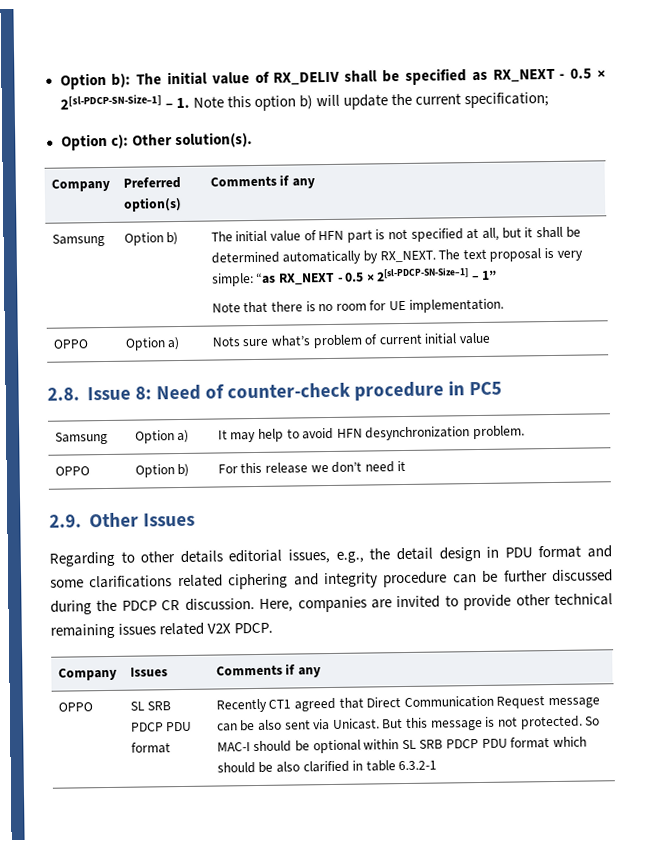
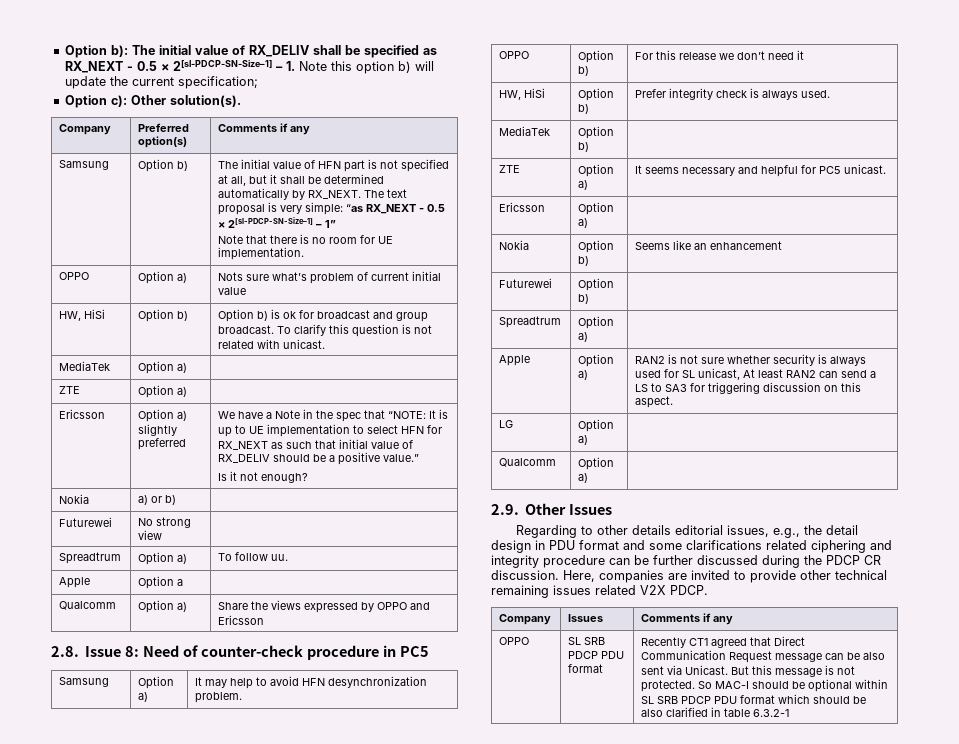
(491, 338) none -> [59,309,106,321] [138,309,189,322] [218,309,429,322] [218,324,433,337] [218,339,326,349] [59,361,111,371] [138,361,188,374] [59,386,81,394] [138,385,188,398] [59,409,106,419] [138,409,188,422] [138,424,178,436] [138,438,187,450] [218,409,449,422] [218,424,443,437] [218,439,414,450] [218,452,420,465] [218,471,309,483] [59,494,90,504] [138,495,177,505] [59,517,113,527] [138,517,192,528] [138,530,163,540] [59,552,122,564] [138,552,188,565] [218,552,289,561] [59,577,91,588] [138,576,184,589] [59,601,117,610] [138,600,188,613] [218,600,431,613] [218,615,265,625] // HW, HiSi | Option b) | Option b) is ok for broadcast and group broadcast. To clarify this question is not related with unicast. // MediaTek | Option a) | // ZTE | Option a) | // Ericsson | Option a) slightly preferred | We have a Note in the spec that “NOTE: It is up to UE implementation to select HFN for RX_NEXT as such that initial value of RX_DELIV should be a positive value.” // Is it not enough? // Nokia | a) or b) | // Futurewei | No strong view | // Spreadtrum | Option a) | To follow uu. // Apple | Option a | // Qualcomm | Option a) | Share the views expressed by OPPO and Ericsson
(407, 466) none -> [499,88,546,100] [578,88,615,101] [578,104,590,114] [635,88,831,100] [499,126,551,136] [578,126,615,139] [578,142,590,152] [499,165,521,173] [578,164,615,177] [578,180,589,190] [635,164,887,177] [499,202,546,212] [578,202,615,215] [578,218,589,228] [499,240,530,250] [578,240,615,253] [578,256,590,266] [635,240,783,250] [499,278,553,288] [578,278,615,291] [578,294,590,304] [499,316,562,328] [578,316,615,329] [578,332,589,342] [499,355,531,366] [578,354,615,367] [578,370,589,380] [635,354,867,366] [635,368,877,380] [635,382,862,394] [635,396,674,408] [499,420,514,428] [578,419,615,432] [578,435,589,445] [499,458,557,467] [578,457,615,470] [578,473,589,483] // HW, HiSi | Option b) | Prefer integrity check is always used. // MediaTek | Option b) | // ZTE | Option a) | It seems necessary and helpful for PC5 unicast. // Ericsson | Option a) | // Nokia | Option b) | Seems like an enhancement // Futurewei | Option b) | // Spreadtrum | Option a) | // Apple | Option a) | RAN2 is not sure whether security is always used for SL unicast, At least RAN2 can send a LS to SA3 for triggering discussion on this aspect. // LG | Option a) | // Qualcomm | Option a) |

